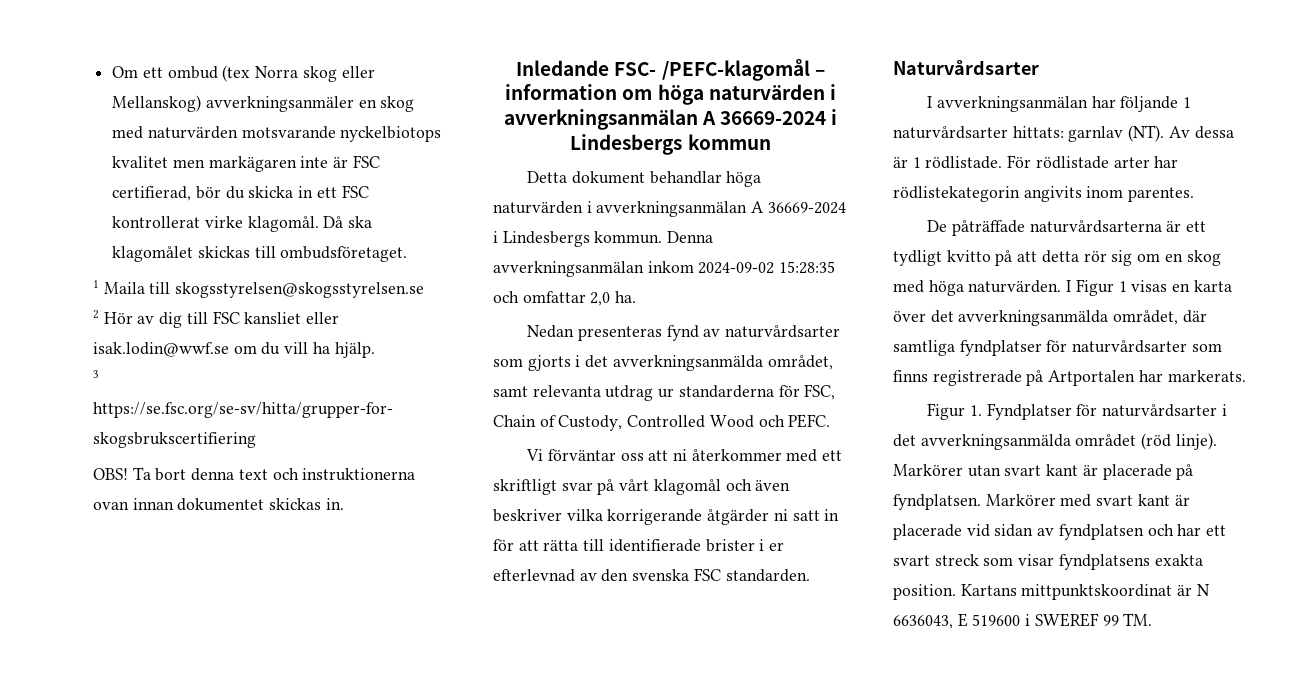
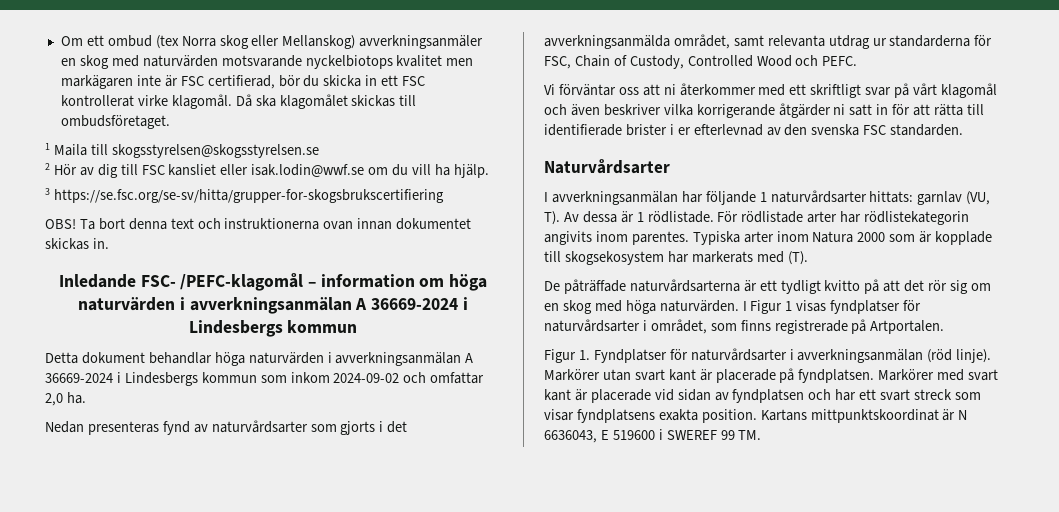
[594,231,714,244] [493,261,644,277] kommun. Denna avverkningsanmälan -> [201,372,287,383] kommun som
[779,261,836,274] 15:28:35 -> (400, 378) none
[1128,125,1165,142] (NT). -> [966,191,991,205] [544,211,560,225] (VU, T).
(1195, 194) none -> [692,231,993,245] [544,251,808,265] Typiska arter inom Natura 2000 som är kopplade till skogsekosystem har markerats med (T).
[1041,250,1079,263] detta -> [904,280,925,292] det
[1172,280,1232,292] [893,310,1207,326] [893,340,955,356] en karta över det avverkningsanmälda området, där samtliga -> (827, 306) none
(1188, 346) none -> [642,319,707,334] i området,
[1048,370,1246,386] Artportalen har markerats. -> [870,320,945,334] Artportalen.
[893,434,1137,450] det avverkningsanmälda området -> [797,349,924,363] avverkningsanmälan

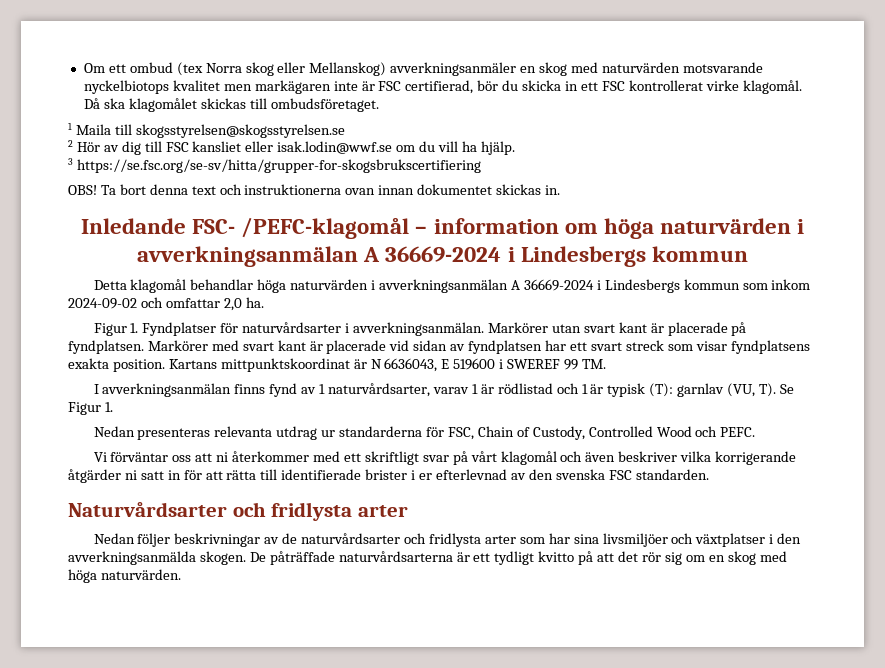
[81,352,145,364] dokument -> [130,279,187,293] klagomål
[45,420,408,435] [544,34,764,49] Nedan presenteras fynd av naturvårdsarter som gjorts i det avverkningsanmälda området, samt -> [93,322,747,336] [68,340,810,354] [68,358,606,372] [93,383,794,397] [68,402,113,415] [93,426,211,440] Figur 1. Fyndplatser för naturvårdsarter i avverkningsanmälan. Markörer utan svart kant är placerade på fyndplatsen. Markörer med svart kant är placerade vid sidan av fyndplatsen har ett svart streck som visar fyndplatsens exakta position. Kartans mittpunktskoordinat är N 6636043, E 519600 i SWEREF 99 TM. // I avverkningsanmälan finns fynd av 1 naturvårdsarter, varav 1 är rödlistad och 1 är typisk (T): garnlav (VU, T). Se Figur 1. // Nedan presenteras
[544,190,991,205] [544,211,970,225] [544,231,993,245] [544,251,808,265] // I avverkningsanmälan har följande 1 naturvårdsarter hittats: garnlav (VU, T). Av dessa är 1 rödlistade. För rödlistade arter har rödlistekategorin angivits inom parentes. Typiska arter inom Natura 2000 som är kopplade till skogsekosystem har markerats med (T). // -> [232,502,408,521] [93,533,802,547] [68,551,246,565] och fridlysta arter // Nedan följer beskrivningar av de naturvårdsarter och fridlysta arter som har sina livsmiljöer och växtplatser i den avverkningsanmälda skogen.
[742,300,922,314] [544,319,945,334] [544,348,992,363] [544,368,999,383] [544,389,981,403] [544,409,968,423] [544,429,762,443] I Figur 1 visas fyndplatser för naturvårdsarter i området, som finns registrerade på Artportalen. // Figur 1. Fyndplatser för naturvårdsarter i avverkningsanmälan (röd linje). Markörer utan svart kant är placerade på fyndplatsen. Markörer med svart kant är placerade vid sidan av fyndplatsen och har ett svart streck som visar fyndplatsens exakta position. Kartans mittpunktskoordinat är N 6636043, E 519600 i SWEREF 99 TM. -> (181, 574) none

